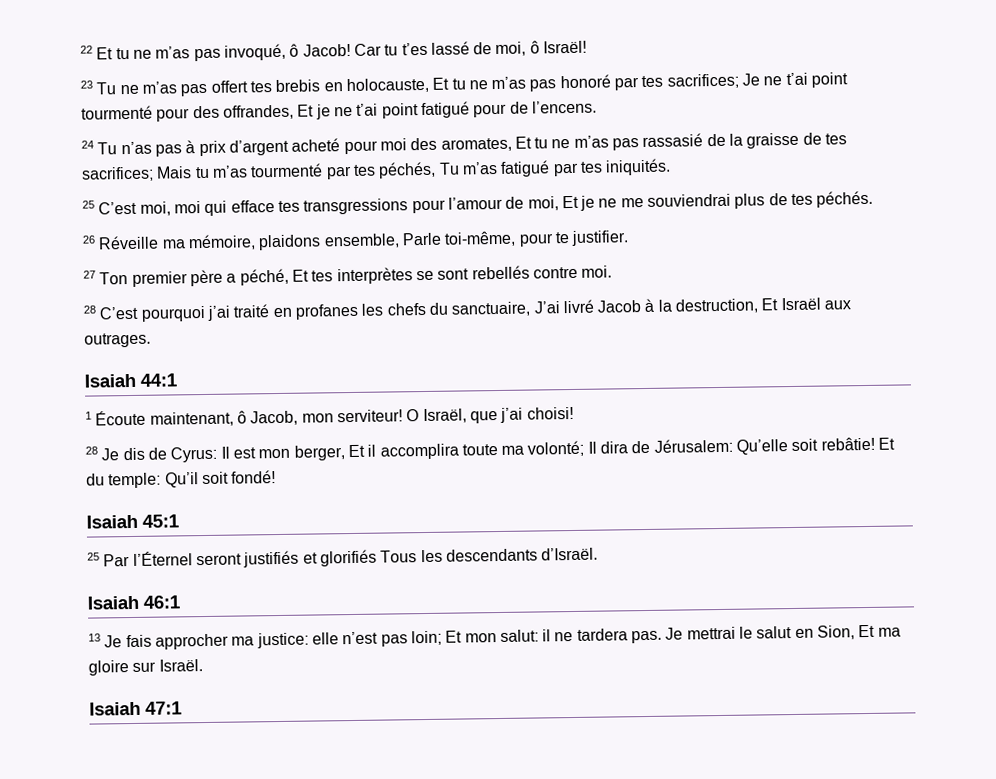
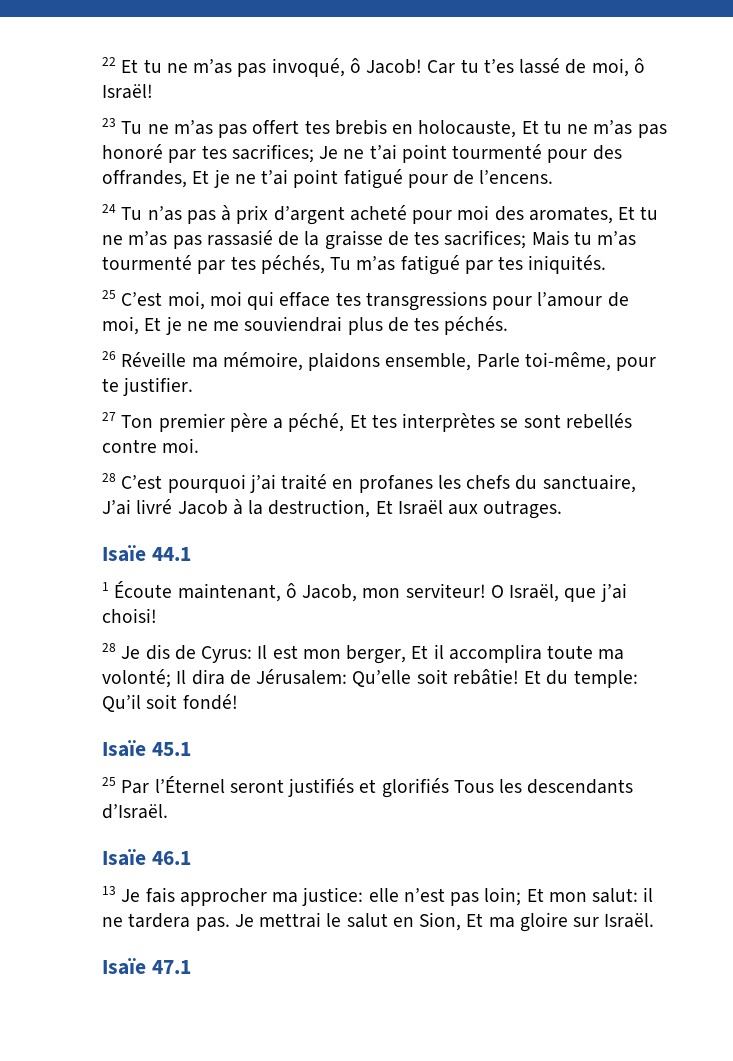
[84,373,177,388] Isaiah 44:1 -> [102,545,191,562] Isaïe 44.1
[86,514,179,529] Isaiah 45:1 -> [102,740,191,757] Isaïe 45.1
[87,595,180,610] Isaiah 46:1 -> [102,849,191,866] Isaïe 46.1
[89,701,182,716] Isaiah 47:1 -> [102,958,191,975] Isaïe 47.1

